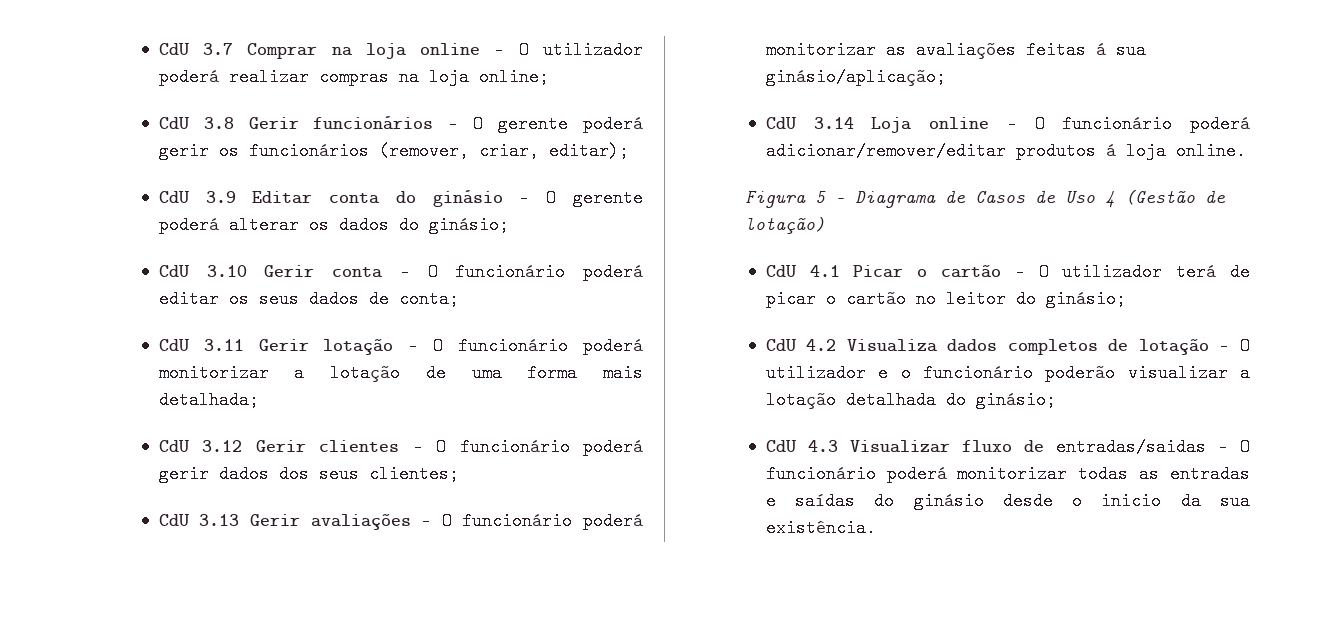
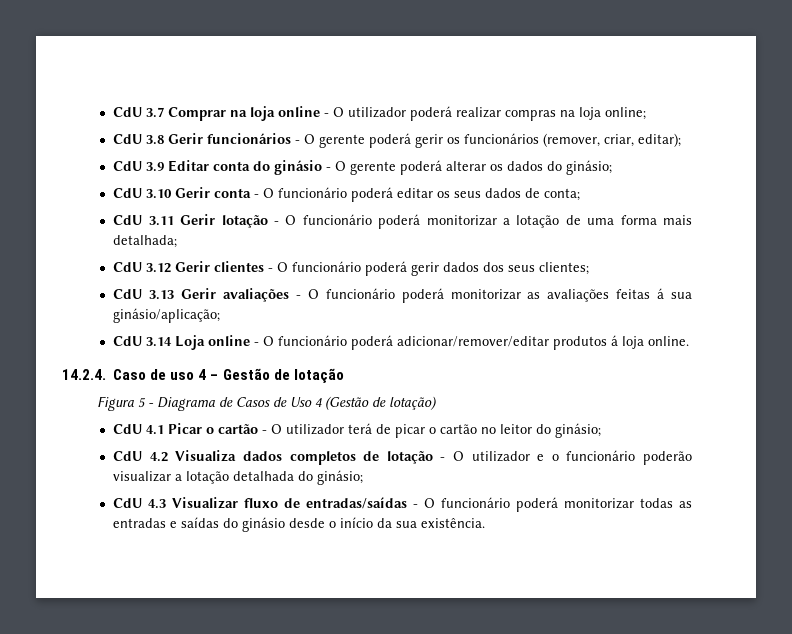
(1246, 151) none -> [62,368,344,383] // 14.2.4. Caso de uso 4 – Gestão de lotação
[1055,438,1206,456] entradas/saidas -> [306,497,408,509] entradas/saídas
[1101,492,1162,510] inicio -> [340,517,374,528] início

